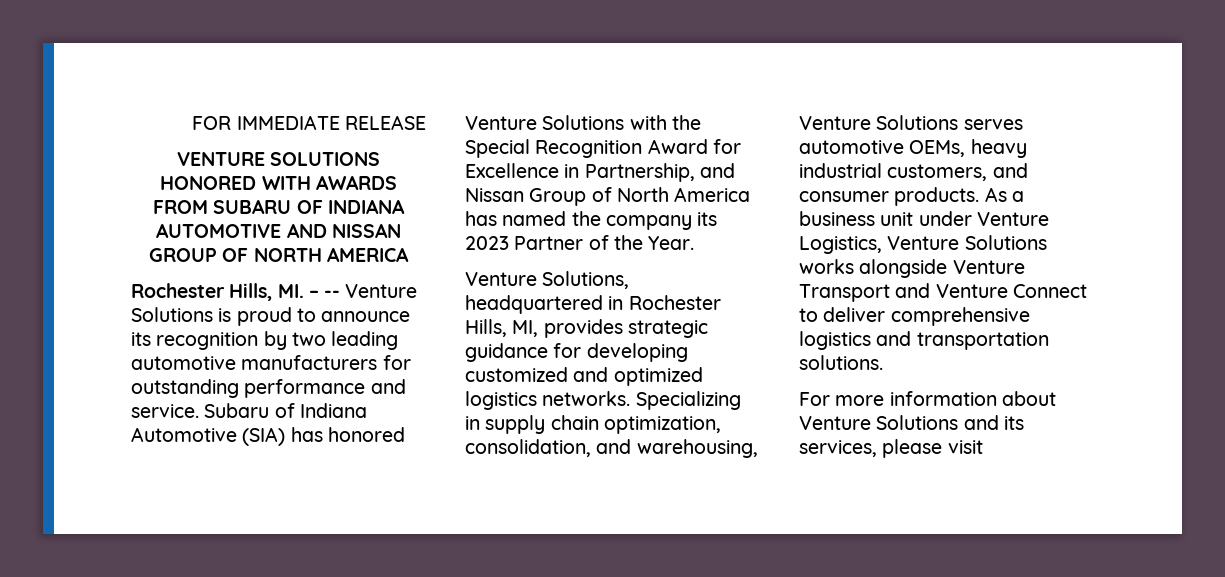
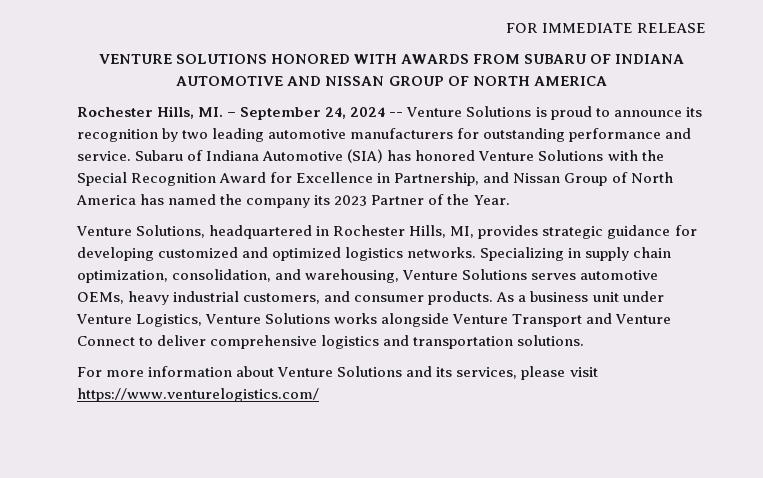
(319, 294) none -> [240,107,386,120] September 24, 2024
(983, 447) none -> [77,388,319,402] https://www.venturelogistics.com/

